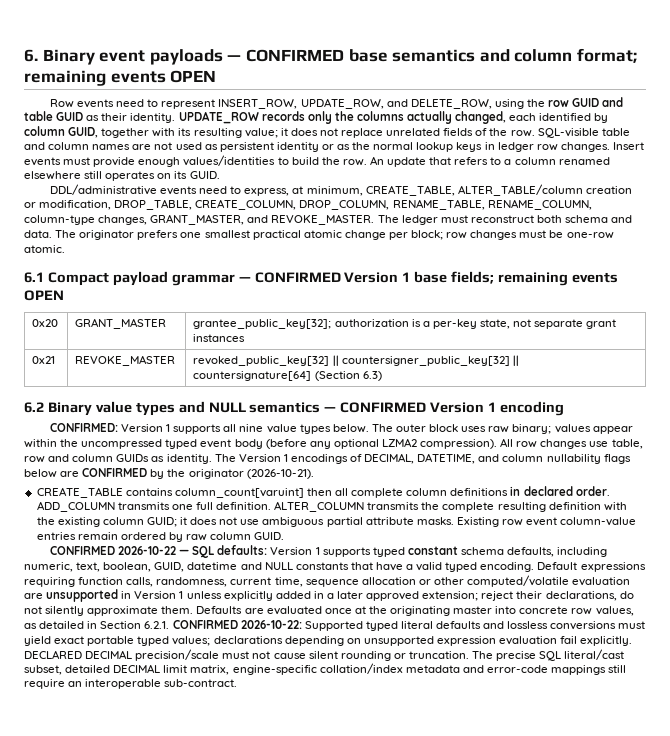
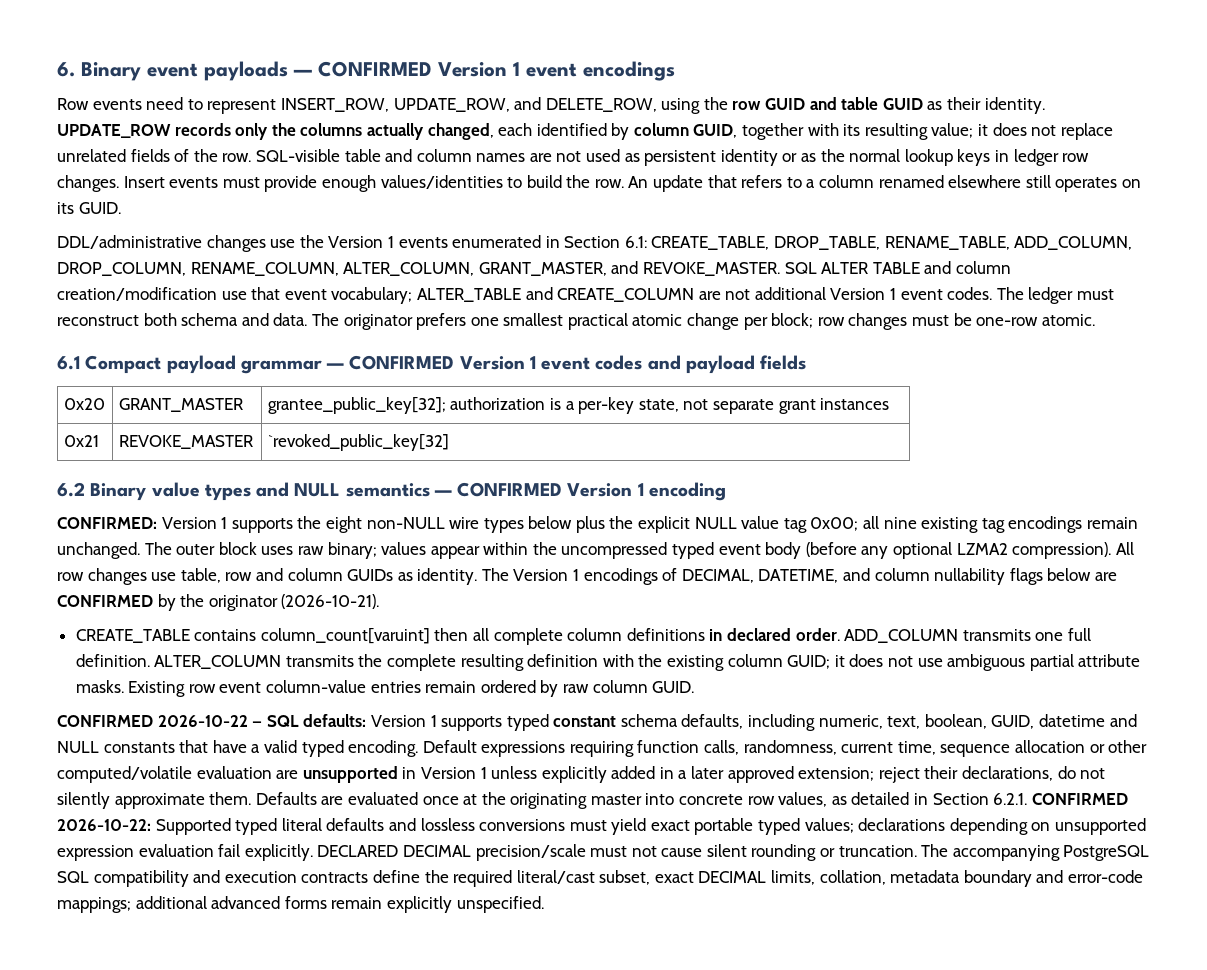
[348,48,637,63] [24,70,217,86] base semantics and column format; remaining events OPEN -> [438,61,675,81] Version 1 event encodings
[160,184,632,196] [24,199,592,210] [24,214,375,225] events need to express, at minimum, CREATE_TABLE, ALTER_TABLE/column creation or modification, DROP_TABLE, CREATE_COLUMN, DROP_COLUMN, RENAME_TABLE, RENAME_COLUMN, column-type changes, GRANT_MASTER, and REVOKE_MASTER. -> [206,235,1133,252] [57,261,1011,276] [57,287,993,304] changes use the Version 1 events enumerated in Section 6.1: CREATE_TABLE, DROP_TABLE, RENAME_TABLE, ADD_COLUMN, DROP_COLUMN, RENAME_COLUMN, ALTER_COLUMN, GRANT_MASTER, and REVOKE_MASTER. SQL ALTER TABLE and column creation/modification use that event vocabulary; ALTER_TABLE and CREATE_COLUMN are not additional Version 1 event codes.
[414,271,619,286] [24,290,64,301] base fields; remaining events OPEN -> [541,355,807,374] event codes and payload fields
[193,355,519,366] [193,371,382,381] revoked_public_key[32] || countersigner_public_key[32] || countersignature[64] (Section 6.3) -> [267,434,449,451] `revoked_public_key[32]
[223,424,369,434] all nine value types below. -> [297,516,1138,533] [57,542,140,559] the eight non-NULL wire types below plus the explicit NULL value tag 0x00; all nine existing tag encodings remain unchanged.
[496,649,625,661] [24,663,627,675] [24,679,238,689] precise SQL literal/cast subset, detailed DECIMAL limit matrix, engine-specific collation/index metadata and error-code mappings still require an interoperable sub-contract. -> [952,845,1150,861] [57,870,1144,887] [57,896,544,913] accompanying PostgreSQL SQL compatibility and execution contracts define the required literal/cast subset, exact DECIMAL limits, collation, metadata boundary and error-code mappings; additional advanced forms remain explicitly unspecified.

